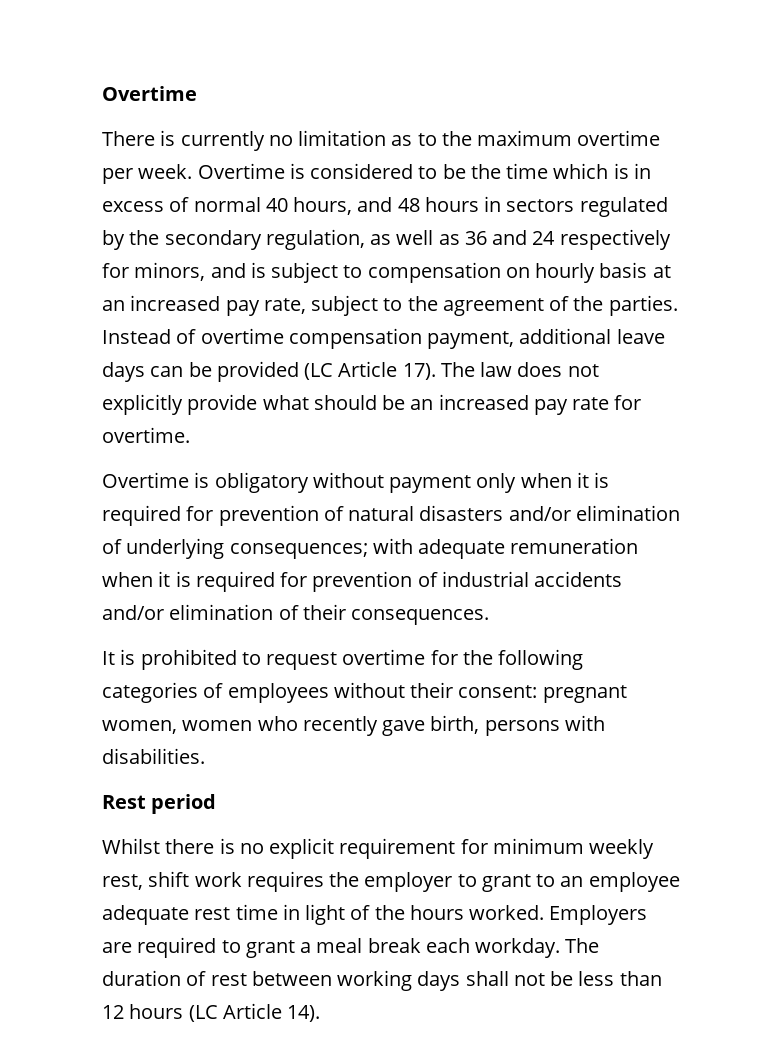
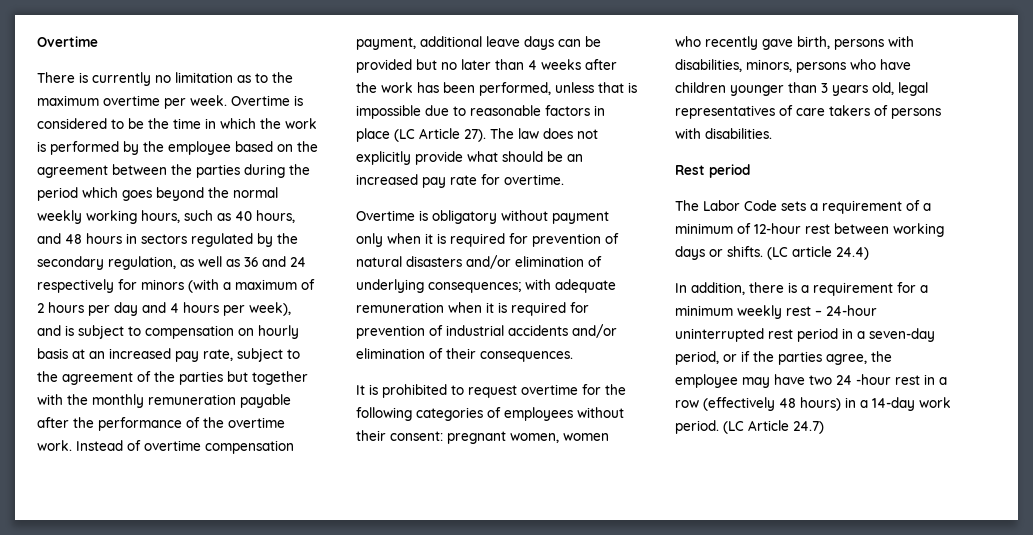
[553,163,651,179] [102,197,261,212] which is in excess of normal -> [205,118,317,129] [37,141,318,155] [37,164,310,178] [37,187,278,201] [37,210,231,224] in which the work is performed by the employee based on the agreement between the parties during the period which goes beyond the normal weekly working hours, such as
[134,262,206,281] minors, -> [141,279,315,293] [37,302,291,316] minors (with a maximum of 2 hours per day and 4 hours per week),
[608,295,678,316] parties. -> [179,371,308,385] [37,394,291,408] [37,417,285,431] [37,440,72,451] parties but together with the monthly remuneration payable after the performance of the overtime work.
[304,361,436,380] (LC Article 17). -> [416,59,617,70] [356,82,637,96] [356,105,605,119] [356,128,486,142] but no later than 4 weeks after the work has been performed, unless that is impossible due to reasonable factors in place (LC Article 27).
[102,748,205,764] [102,794,217,814] [102,838,655,859] [102,871,680,892] [102,904,648,925] [102,937,600,958] [102,970,662,991] [102,1003,321,1022] disabilities. // Rest period // Whilst there is no explicit requirement for minimum weekly rest, shift work requires the employer to grant to an employee adequate rest time in light of the hours worked. Employers are required to grant a meal break each workday. The duration of rest between working days shall not be less than 12 hours (LC Article 14). -> [675,59,911,73] [675,82,928,96] [675,105,941,119] [675,128,772,139] [675,164,750,178] [675,200,931,214] [675,223,944,237] [675,246,869,260] [675,282,928,296] [675,305,877,319] [675,328,935,342] [675,351,892,365] [675,374,947,388] [675,397,951,411] [675,420,824,434] disabilities, minors, persons who have children younger than 3 years old, legal representatives of care takers of persons with disabilities. // Rest period // The Labor Code sets a requirement of a minimum of 12-hour rest between working days or shifts. (LC article 24.4) // In addition, there is a requirement for a minimum weekly rest – 24-hour uninterrupted rest period in a seven-day period, or if the parties agree, the employee may have two 24 -hour rest in a row (effectively 48 hours) in a 14-day work period. (LC Article 24.7)

